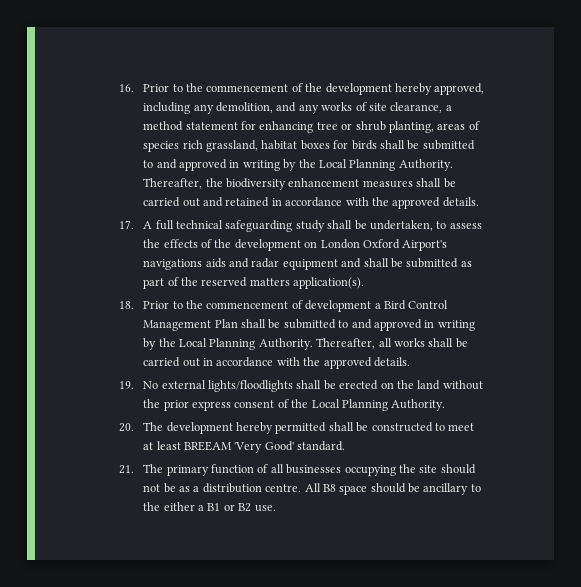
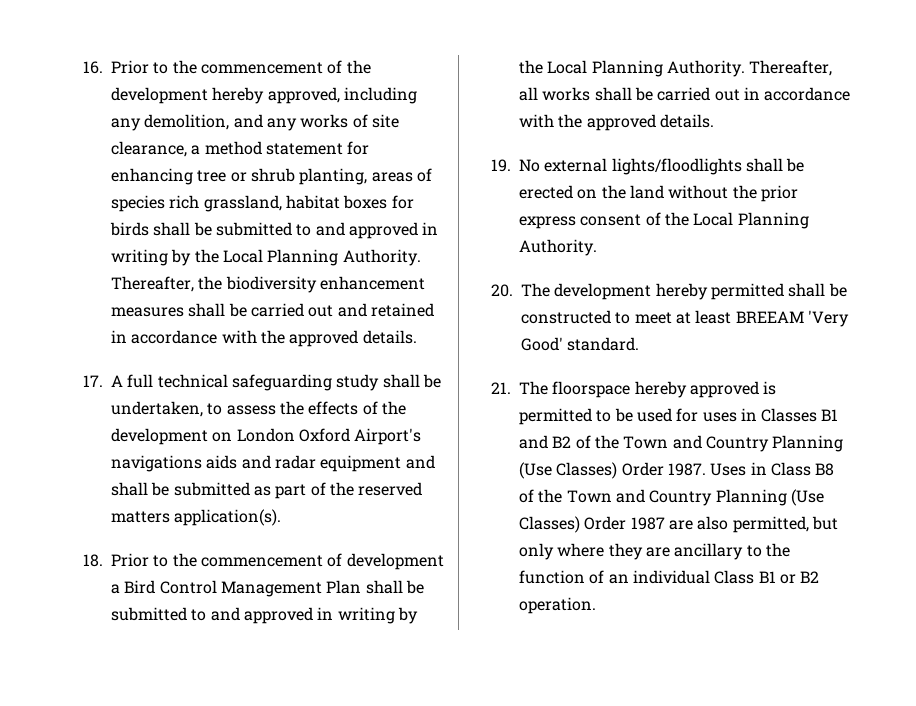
[166,464,476,476] [143,483,481,495] [143,502,205,511] primary function of all businesses occupying the site should not be as a distribution centre. All B8 space should be ancillary to the either a -> [552,381,777,398] [518,408,839,425] [518,435,844,452] [518,462,835,479] [518,489,824,506] [518,516,838,533] [518,543,790,560] [518,570,755,584] floorspace hereby approved is permitted to be used for uses in Classes B1 and B2 of the Town and Country Planning (Use Classes) Order 1987. Uses in Class B8 of the Town and Country Planning (Use Classes) Order 1987 are also permitted, but only where they are ancillary to the function of an individual Class
[254,505,276,512] use. -> [518,597,596,614] operation.

